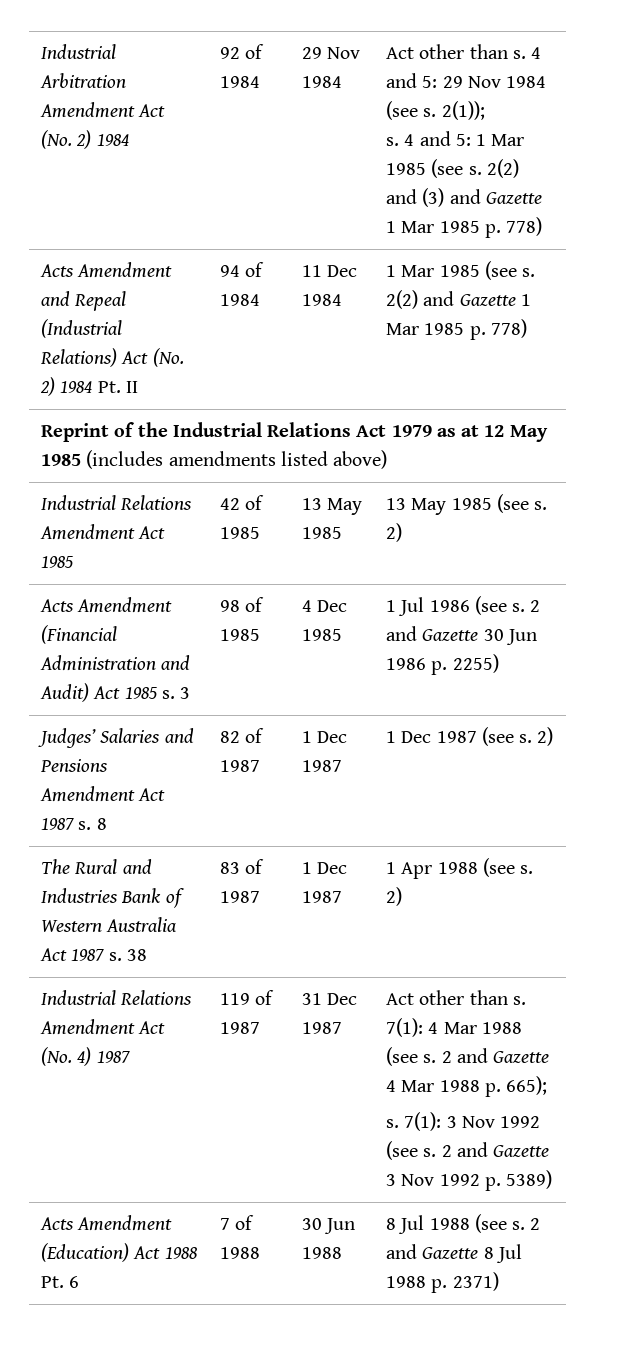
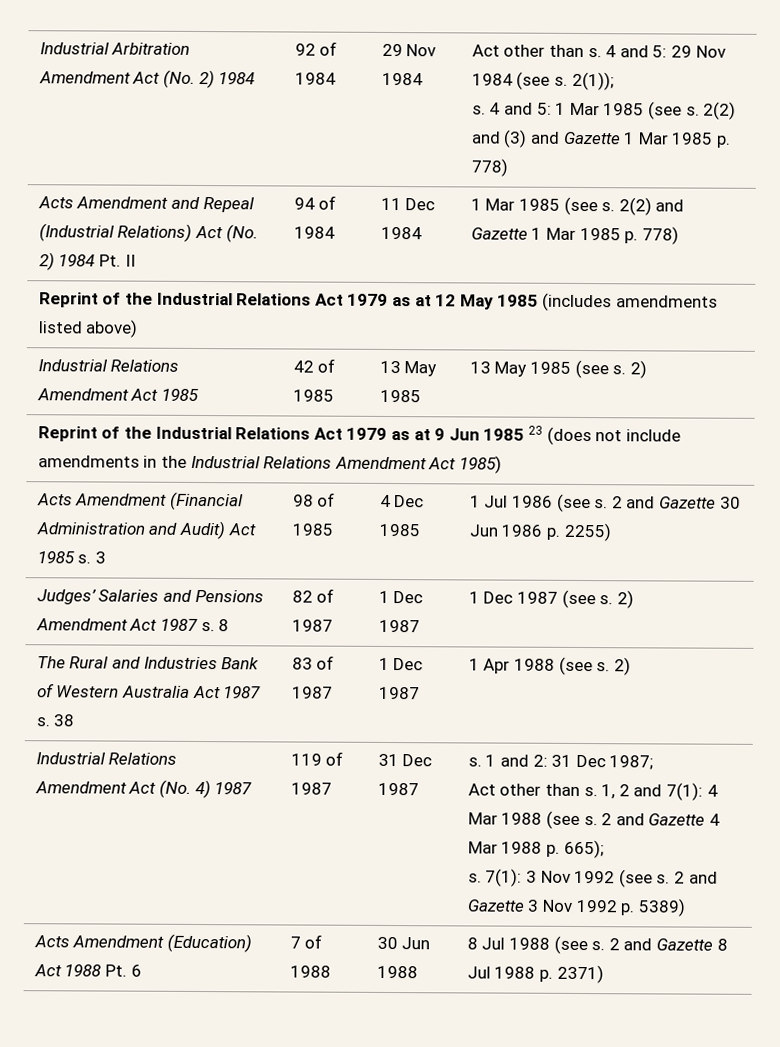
(402, 532) none -> [37,425,681,446] [37,455,503,474] // Reprint of the Industrial Relations Act 1979 as at 9 Jun 1985 23 (does not include amendments in the Industrial Relations Amendment Act 1985)
[385,990,526,1005] Act other than s. -> [467,754,654,770] [467,783,663,800] s. 1 and 2: 31 Dec 1987; // Act other than s. 1, 2 and

